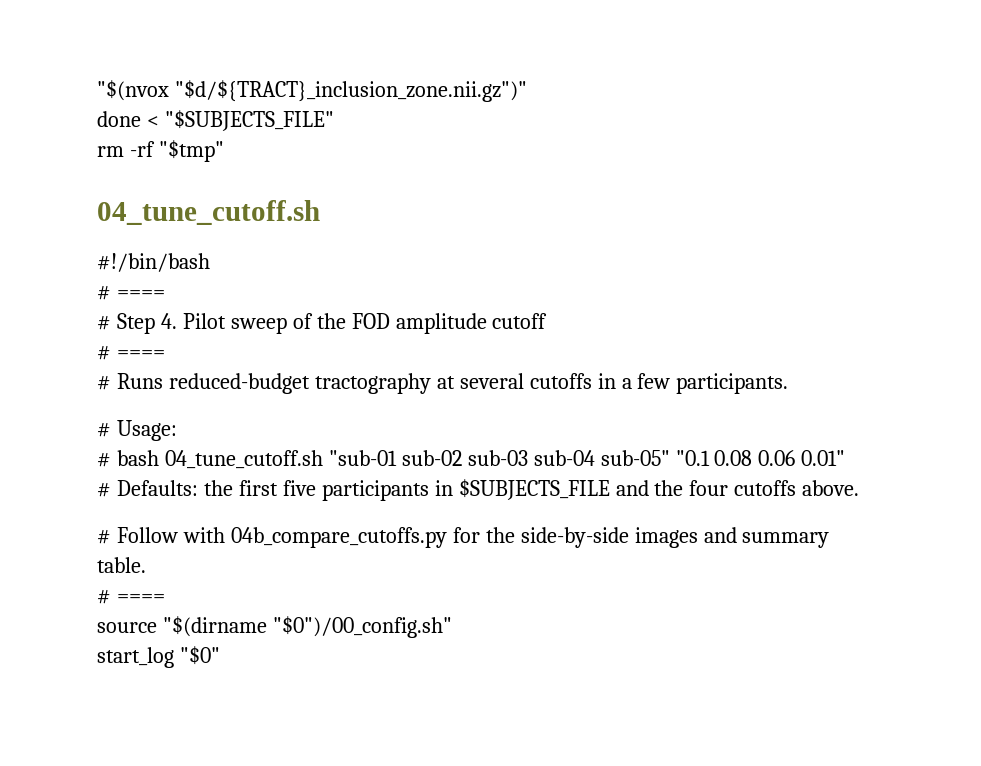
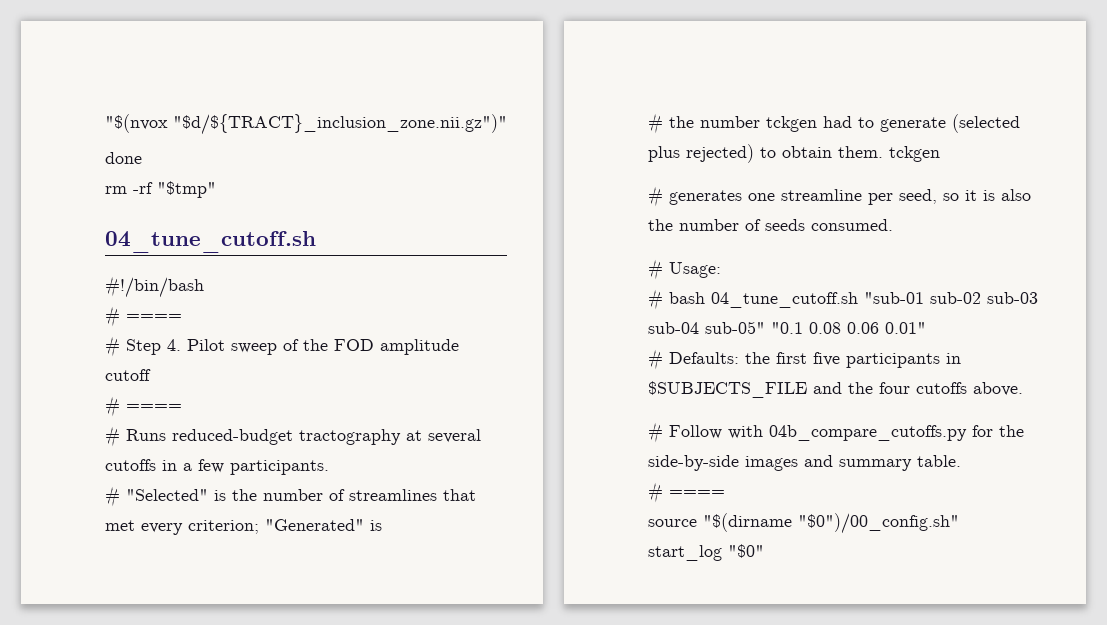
[146,110,334,131] < "$SUBJECTS_FILE" -> (142, 158) none
(789, 383) none -> [105,486,476,507] [105,519,382,535] [648,113,1020,134] [648,144,940,163] [648,186,1031,207] [648,219,893,231] // # "Selected" is the number of streamlines that met every criterion; "Generated" is // # the number tckgen had to generate (selected plus rejected) to obtain them. tckgen // # generates one streamline per seed, so it is also the number of seeds consumed.

